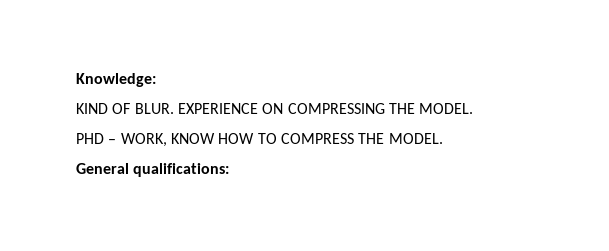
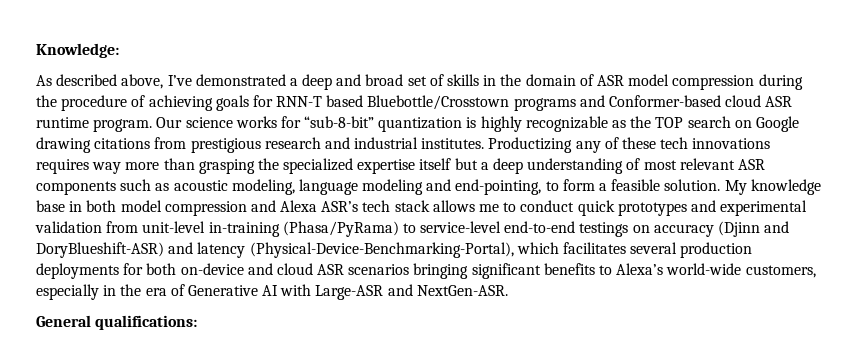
[76,103,474,114] [76,133,443,147] KIND OF BLUR. EXPERIENCE ON COMPRESSING THE MODEL. // PHD – WORK, KNOW HOW TO COMPRESS THE MODEL. -> [36,74,803,90] [36,95,793,111] [36,116,799,132] [36,137,771,153] [36,158,765,174] [36,179,821,195] [36,200,808,216] [35,221,790,237] [36,242,753,258] [36,263,816,279] [36,284,508,300] As described above, I’ve demonstrated a deep and broad set of skills in the domain of ASR model compression during the procedure of achieving goals for RNN-T based Bluebottle/Crosstown programs and Conformer-based cloud ASR runtime program. Our science works for “sub-8-bit” quantization is highly recognizable as the TOP search on Google drawing citations from prestigious research and industrial institutes. Productizing any of these tech innovations requires way more than grasping the specialized expertise itself but a deep understanding of most relevant ASR components such as acoustic modeling, language modeling and end-pointing, to form a feasible solution. My knowledge base in both model compression and Alexa ASR’s tech stack allows me to conduct quick prototypes and experimental validation from unit-level in-training (Phasa/PyRama) to service-level end-to-end testings on accuracy (Djinn and DoryBlueshift-ASR) and latency (Physical-Device-Benchmarking-Portal), which facilitates several production deployments for both on-device and cloud ASR scenarios bringing significant benefits to Alexa’s world-wide customers, especially in the era of Generative AI with Large-ASR and NextGen-ASR.

